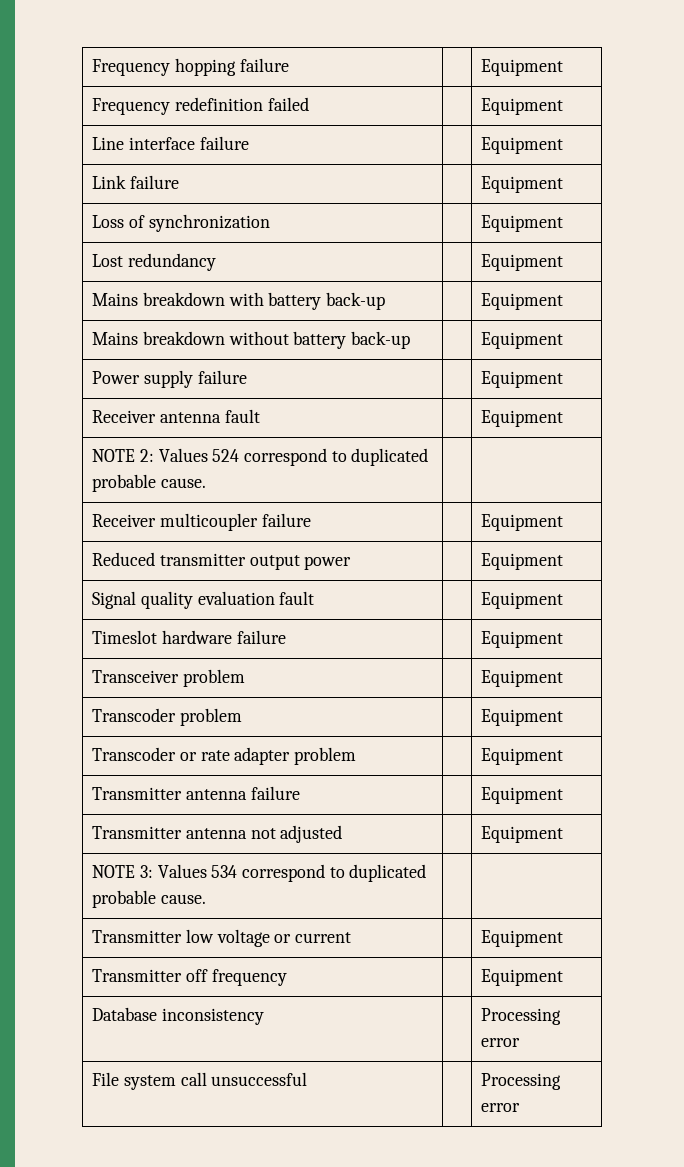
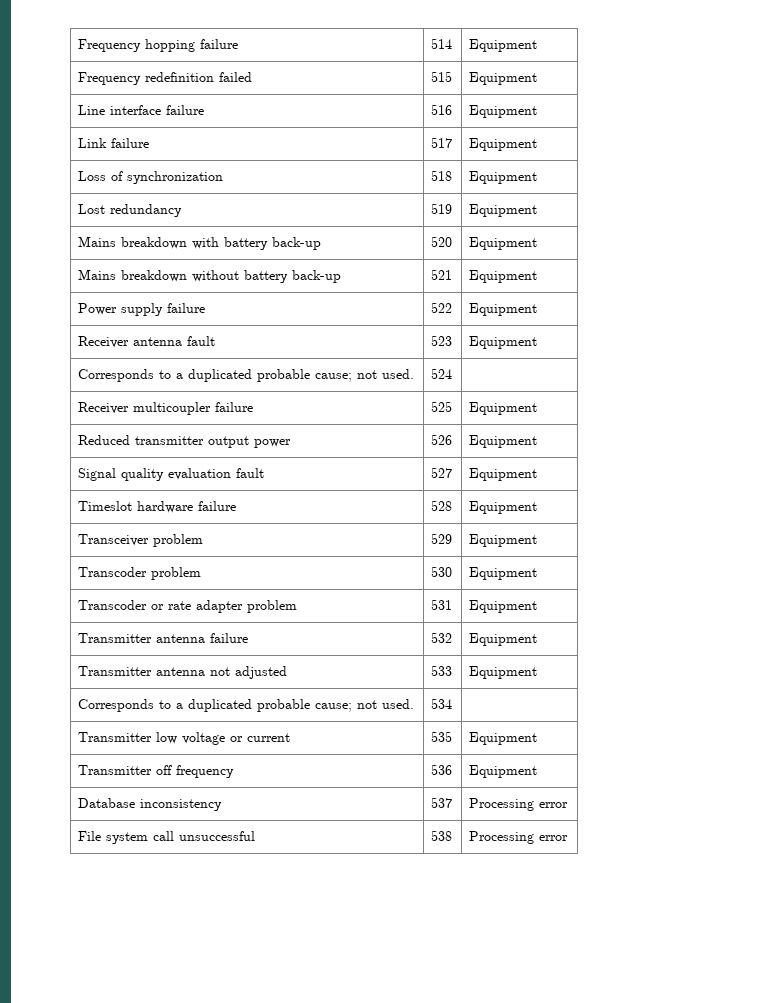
(289, 65) none -> [431,38,453,49] 514
(309, 104) none -> [431,71,453,82] 515
(249, 143) none -> [431,104,453,115] 516
(179, 182) none -> [431,137,453,148] 517
(270, 223) none -> [431,170,453,181] 518
(216, 262) none -> [431,203,453,214] 519
(385, 301) none -> [431,236,453,247] 520
(410, 340) none -> [431,269,453,280] 521
(247, 377) none -> [431,302,453,313] 522
[481,410,564,427] [92,448,429,466] [92,474,206,492] | Equipment // NOTE 2: Values 524 correspond to duplicated probable cause. | -> [431,335,453,346] [469,336,538,349] [78,369,415,382] [431,368,453,379] 523 | Equipment // Corresponds to a duplicated probable cause; not used. | 524
(311, 520) none -> [431,401,453,412] 525
(352, 563) none -> [431,434,453,445] 526
(315, 598) none -> [431,467,453,478] 527
(286, 637) none -> [431,500,453,511] 528
(245, 678) none -> [431,533,453,544] 529
(242, 717) none -> [431,566,453,577] 530
(356, 756) none -> [431,599,453,610] 531
(300, 793) none -> [431,632,453,643] 532
[481,826,564,843] [92,864,427,882] [92,890,206,908] | Equipment // NOTE 3: Values 534 correspond to duplicated probable cause. | -> [431,665,453,676] [469,666,538,679] [78,699,415,712] [431,698,453,709] 533 | Equipment // Corresponds to a duplicated probable cause; not used. | 534
(351, 937) none -> [431,731,453,742] 535
(287, 977) none -> [431,764,453,775] 536
(264, 1016) none -> [431,797,453,808] 537
(308, 1079) none -> [431,830,453,841] 538

